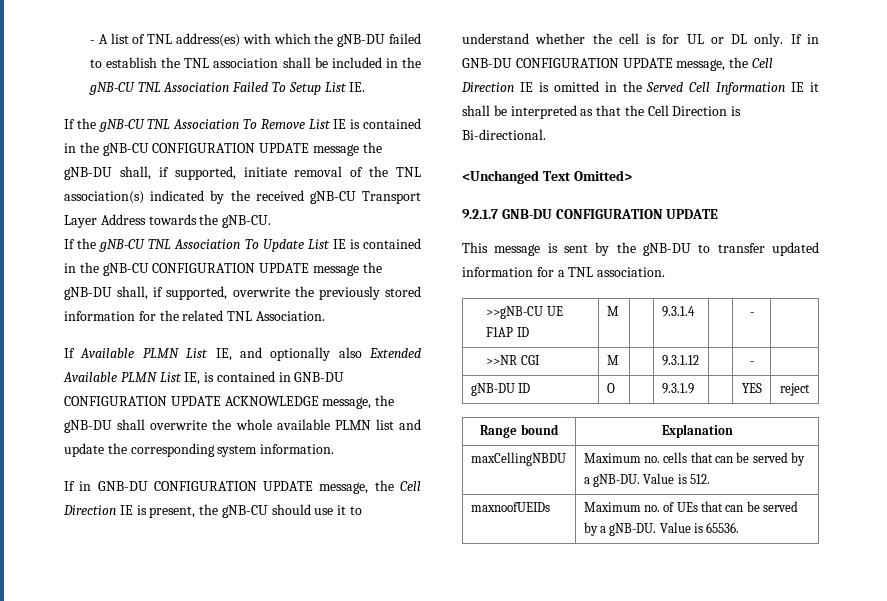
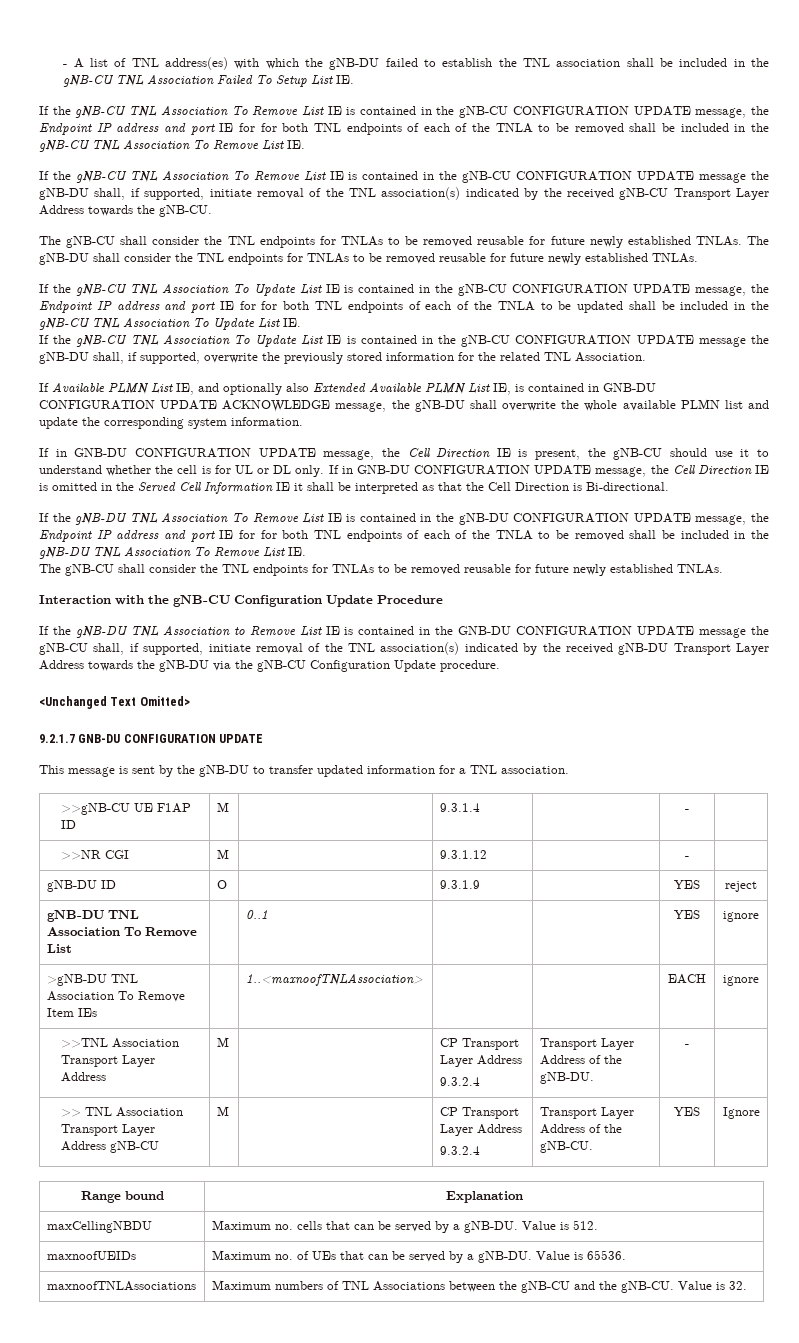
(366, 87) none -> [39,105,769,118] [39,123,770,135] [39,139,305,152] // If the gNB-CU TNL Association To Remove List IE is contained in the gNB-CU CONFIGURATION UPDATE message, the Endpoint IP address and port IE for for both TNL endpoints of each of the TNLA to be removed shall be included in the gNB-CU TNL Association To Remove List IE.
(272, 221) none -> [39,236,769,248] [39,253,698,265] [39,283,770,296] [39,301,769,313] [39,317,301,330] // The gNB-CU shall consider the TNL endpoints for TNLAs to be removed reusable for future newly established TNLAs. The gNB-DU shall consider the TNL endpoints for TNLAs to be removed reusable for future newly established TNLAs. // If the gNB-CU TNL Association To Update List IE is contained in the gNB-CU CONFIGURATION UPDATE message, the Endpoint IP address and port IE for for both TNL endpoints of each of the TNLA to be updated shall be included in the gNB-CU TNL Association To Update List IE.
(546, 134) none -> [39,512,769,525] [39,530,770,542] [39,546,306,559] [39,564,723,576] [39,595,443,607] [39,625,770,638] [39,642,769,655] [39,660,500,672] // If the gNB-DU TNL Association To Remove List IE is contained in the gNB-DU CONFIGURATION UPDATE message, the Endpoint IP address and port IE for for both TNL endpoints of each of the TNLA to be removed shall be included in the gNB-DU TNL Association To Remove List IE. // The gNB-CU shall consider the TNL endpoints for TNLAs to be removed reusable for future newly established TNLAs. // Interaction with the gNB-CU Configuration Update Procedure // If the gNB-DU TNL Association to Remove List IE is contained in the GNB-DU CONFIGURATION UPDATE message the gNB-CU shall, if supported, initiate removal of the TNL association(s) indicated by the received gNB-DU Transport Layer Address towards the gNB-DU via the gNB-CU Configuration Update procedure.
(810, 389) none -> [46,910,139,922] [46,927,197,937] [46,944,72,953] [245,910,268,919] [674,910,700,919] [723,911,759,922] [46,974,138,986] [46,991,185,1002] [46,1008,97,1017] [245,973,423,986] [668,974,706,984] [723,975,759,986] [61,1038,180,1048] [61,1055,156,1067] [61,1072,107,1082] [216,1037,229,1047] [439,1038,519,1050] [439,1055,522,1067] [439,1077,480,1086] [539,1038,634,1050] [539,1055,622,1065] [539,1072,594,1084] [685,1044,689,1047] [61,1107,184,1117] [61,1124,156,1136] [61,1141,160,1153] [216,1106,229,1116] [439,1107,519,1119] [439,1124,522,1136] [439,1146,480,1155] [539,1107,634,1119] [539,1124,622,1134] [539,1141,593,1153] [674,1107,700,1116] [722,1107,760,1119] // gNB-DU TNL Association To Remove List | | 0..1 | | | YES | ignore // >gNB-DU TNL Association To Remove Item IEs | | 1..<maxnoofTNLAssociation> | | | EACH | ignore // >>TNL Association Transport Layer Address | M | | CP Transport Layer Address // 9.3.2.4 | Transport Layer Address of the gNB-DU. | - | // >> TNL Association Transport Layer Address gNB-CU | M | | CP Transport Layer Address // 9.3.2.4 | Transport Layer Address of the gNB-CU. | YES | Ignore
(740, 527) none -> [46,1281,196,1291] [211,1280,747,1293] // maxnoofTNLAssociations | Maximum numbers of TNL Associations between the gNB-CU and the gNB-CU. Value is 32.

